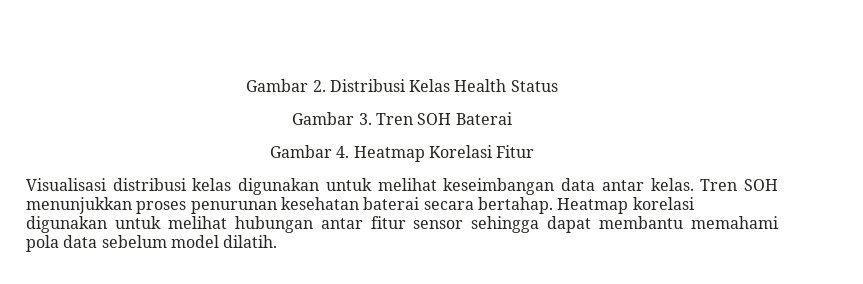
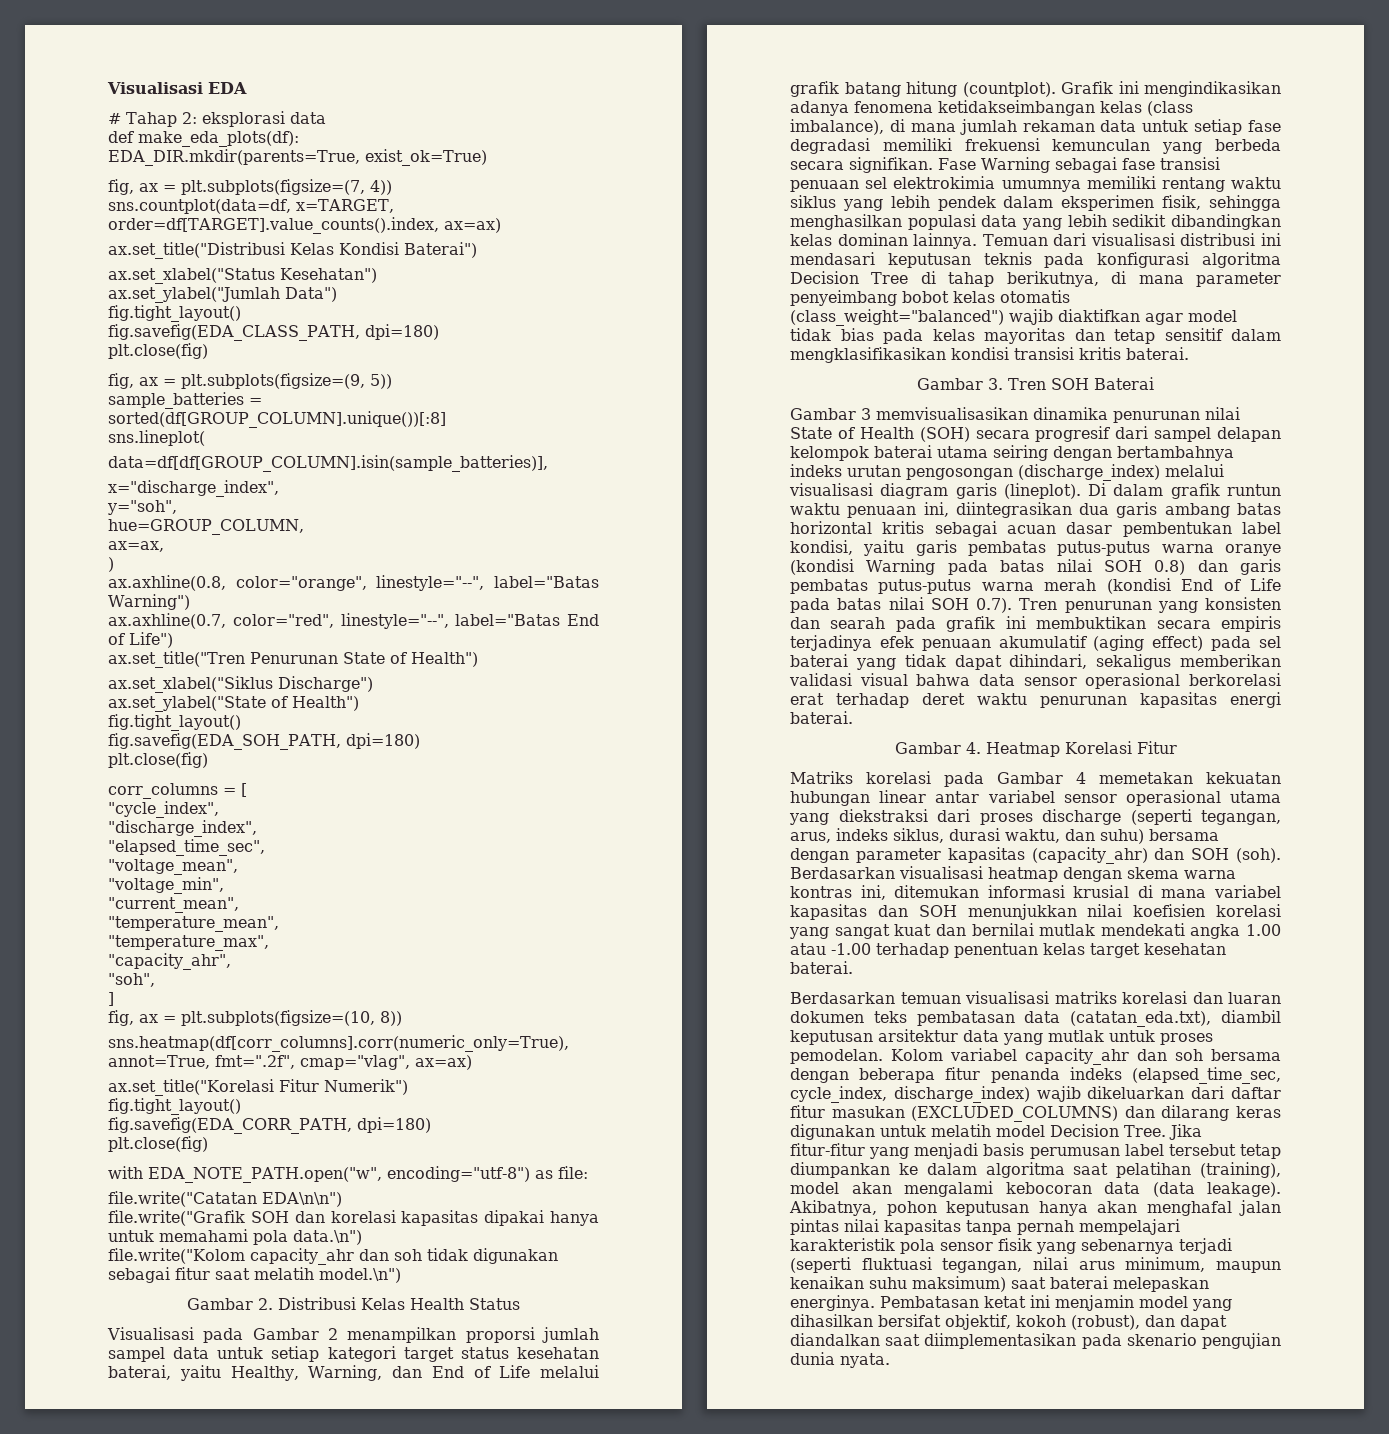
(246, 85) none -> [107,82,247,94] [108,111,326,127] [108,131,299,147] [108,149,487,166] [108,179,392,195] [108,199,394,214] [108,217,501,234] [108,242,477,259] [108,268,377,284] [108,287,337,303] [108,305,241,322] [108,324,439,341] [108,343,208,359] [108,373,392,389] [108,392,262,409] [108,411,446,428] [108,430,205,446] [108,455,548,472] [108,480,279,497] [107,500,177,515] [108,519,304,535] [108,541,164,552] [108,557,114,572] [108,575,599,591] [108,594,190,610] [108,613,599,629] [108,632,173,648] [108,651,478,668] [108,676,373,693] [108,696,359,712] [108,714,241,731] [108,733,420,750] [108,752,208,768] [108,783,247,799] [108,801,219,818] [108,820,257,837] [108,839,265,856] [108,859,238,875] [108,877,224,894] [108,897,239,913] [108,916,279,932] [108,935,269,951] [108,953,231,970] [108,973,155,987] [108,992,114,1006] [108,1010,402,1026] [108,1035,569,1052] [108,1055,472,1070] [108,1079,408,1096] [108,1098,241,1115] [108,1117,431,1134] [108,1136,208,1152] [108,1166,588,1183] [108,1191,342,1207] [108,1210,599,1226] [108,1229,362,1245] [108,1248,558,1265] [108,1267,401,1283] Visualisasi EDA // # Tahap 2: eksplorasi data // def make_eda_plots(df): // EDA_DIR.mkdir(parents=True, exist_ok=True) // fig, ax = plt.subplots(figsize=(7, 4)) // sns.countplot(data=df, x=TARGET, order=df[TARGET].value_counts().index, ax=ax) // ax.set_title("Distribusi Kelas Kondisi Baterai") // ax.set_xlabel("Status Kesehatan") // ax.set_ylabel("Jumlah Data") // fig.tight_layout() // fig.savefig(EDA_CLASS_PATH, dpi=180) // plt.close(fig) // fig, ax = plt.subplots(figsize=(9, 5)) // sample_batteries = sorted(df[GROUP_COLUMN].unique())[:8] // sns.lineplot( // data=df[df[GROUP_COLUMN].isin(sample_batteries)], // x="discharge_index", // y="soh", // hue=GROUP_COLUMN, // ax=ax, // ) // ax.axhline(0.8, color="orange", linestyle="--", label="Batas Warning") // ax.axhline(0.7, color="red", linestyle="--", label="Batas End of Life") // ax.set_title("Tren Penurunan State of Health") // ax.set_xlabel("Siklus Discharge") // ax.set_ylabel("State of Health") // fig.tight_layout() // fig.savefig(EDA_SOH_PATH, dpi=180) // plt.close(fig) // corr_columns = [ // "cycle_index", // "discharge_index", // "elapsed_time_sec", // "voltage_mean", // "voltage_min", // "current_mean", // "temperature_mean", // "temperature_max", // "capacity_ahr", // "soh", // ] // fig, ax = plt.subplots(figsize=(10, 8)) // sns.heatmap(df[corr_columns].corr(numeric_only=True), annot=True, fmt=".2f", cmap="vlag", ax=ax) // ax.set_title("Korelasi Fitur Numerik") // fig.tight_layout() // fig.savefig(EDA_CORR_PATH, dpi=180) // plt.close(fig) // with EDA_NOTE_PATH.open("w", encoding="utf-8") as file: // file.write("Catatan EDA\n\n") // file.write("Grafik SOH dan korelasi kapasitas dipakai hanya untuk memahami pola data.\n") // file.write("Kolom capacity_ahr dan soh tidak digunakan sebagai fitur saat melatih model.\n") //
(558, 86) none -> [107,1327,599,1343] [108,1346,599,1362] [108,1365,599,1381] [790,81,1281,97] [790,100,1193,116] [790,119,1281,135] [790,138,1281,154] [790,157,1220,173] [790,176,1281,192] [790,195,1281,211] [790,214,1281,230] [790,233,1281,249] [790,252,1281,268] [790,271,1281,287] [790,290,1070,306] [790,309,1237,326] [790,328,1281,344] [790,347,1189,363] // Visualisasi pada Gambar 2 menampilkan proporsi jumlah sampel data untuk setiap kategori target status kesehatan baterai, yaitu Healthy, Warning, dan End of Life melalui grafik batang hitung (countplot). Grafik ini mengindikasikan adanya fenomena ketidakseimbangan kelas (class imbalance), di mana jumlah rekaman data untuk setiap fase degradasi memiliki frekuensi kemunculan yang berbeda secara signifikan. Fase Warning sebagai fase transisi penuaan sel elektrokimia umumnya memiliki rentang waktu siklus yang lebih pendek dalam eksperimen fisik, sehingga menghasilkan populasi data yang lebih sedikit dibandingkan kelas dominan lainnya. Temuan dari visualisasi distribusi ini mendasari keputusan teknis pada konfigurasi algoritma Decision Tree di tahap berikutnya, di mana parameter penyeimbang bobot kelas otomatis (class_weight="balanced") wajib diaktifkan agar model tidak bias pada kelas mayoritas dan tetap sensitif dalam mengklasifikasikan kondisi transisi kritis baterai.
(512, 118) none -> [790,407,1240,423] [790,426,1281,442] [790,445,1234,461] [790,464,1224,481] [789,483,1281,499] [790,502,1281,518] [790,521,1281,537] [790,540,1281,556] [790,559,1281,575] [790,578,1281,594] [790,597,1281,613] [790,616,1281,632] [790,635,1281,651] [790,654,1281,670] [789,673,1281,689] [790,692,1281,708] [790,711,853,724] // Gambar 3 memvisualisasikan dinamika penurunan nilai State of Health (SOH) secara progresif dari sampel delapan kelompok baterai utama seiring dengan bertambahnya indeks urutan pengosongan (discharge_index) melalui visualisasi diagram garis (lineplot). Di dalam grafik runtun waktu penuaan ini, diintegrasikan dua garis ambang batas horizontal kritis sebagai acuan dasar pembentukan label kondisi, yaitu garis pembatas putus-putus warna oranye (kondisi Warning pada batas nilai SOH 0.8) dan garis pembatas putus-putus warna merah (kondisi End of Life pada batas nilai SOH 0.7). Tren penurunan yang konsisten dan searah pada grafik ini membuktikan secara empiris terjadinya efek penuaan akumulatif (aging effect) pada sel baterai yang tidak dapat dihindari, sekaligus memberikan validasi visual bahwa data sensor operasional berkorelasi erat terhadap deret waktu penurunan kapasitas energi baterai.
[26,178,779,195] [26,197,694,214] [26,216,779,233] [26,235,278,252] Visualisasi distribusi kelas digunakan untuk melihat keseimbangan data antar kelas. Tren SOH menunjukkan proses penurunan kesehatan baterai secara bertahap. Heatmap korelasi digunakan untuk melihat hubungan antar fitur sensor sehingga dapat membantu memahami pola data sebelum model dilatih. -> [790,771,1281,787] [790,790,1281,806] [789,809,1281,825] [790,828,1219,844] [790,847,1281,864] [790,866,1236,882] [790,885,1281,900] [790,904,1281,920] [789,923,1281,939] [790,943,1226,958] [790,961,853,974] [790,991,1281,1004] [790,1010,1281,1027] [790,1029,1213,1045] [790,1048,1281,1065] [790,1067,1281,1084] [790,1086,1281,1103] [790,1105,1281,1122] [790,1124,1202,1140] [790,1143,1281,1159] [790,1162,1281,1178] [790,1181,1281,1197] [789,1200,1281,1216] [790,1219,1180,1235] [790,1238,1232,1254] [790,1257,1281,1273] [790,1276,1209,1292] [790,1295,1232,1311] [790,1314,1227,1330] [790,1333,1281,1349] [790,1352,890,1368] Matriks korelasi pada Gambar 4 memetakan kekuatan hubungan linear antar variabel sensor operasional utama yang diekstraksi dari proses discharge (seperti tegangan, arus, indeks siklus, durasi waktu, dan suhu) bersama dengan parameter kapasitas (capacity_ahr) dan SOH (soh). Berdasarkan visualisasi heatmap dengan skema warna kontras ini, ditemukan informasi krusial di mana variabel kapasitas dan SOH menunjukkan nilai koefisien korelasi yang sangat kuat dan bernilai mutlak mendekati angka 1.00 atau -1.00 terhadap penentuan kelas target kesehatan baterai. // Berdasarkan temuan visualisasi matriks korelasi dan luaran dokumen teks pembatasan data (catatan_eda.txt), diambil keputusan arsitektur data yang mutlak untuk proses pemodelan. Kolom variabel capacity_ahr dan soh bersama dengan beberapa fitur penanda indeks (elapsed_time_sec, cycle_index, discharge_index) wajib dikeluarkan dari daftar fitur masukan (EXCLUDED_COLUMNS) dan dilarang keras digunakan untuk melatih model Decision Tree. Jika fitur-fitur yang menjadi basis perumusan label tersebut tetap diumpankan ke dalam algoritma saat pelatihan (training), model akan mengalami kebocoran data (data leakage). Akibatnya, pohon keputusan hanya akan menghafal jalan pintas nilai kapasitas tanpa pernah mempelajari karakteristik pola sensor fisik yang sebenarnya terjadi (seperti fluktuasi tegangan, nilai arus minimum, maupun kenaikan suhu maksimum) saat baterai melepaskan energinya. Pembatasan ketat ini menjamin model yang dihasilkan bersifat objektif, kokoh (robust), dan dapat diandalkan saat diimplementasikan pada skenario pengujian dunia nyata.

